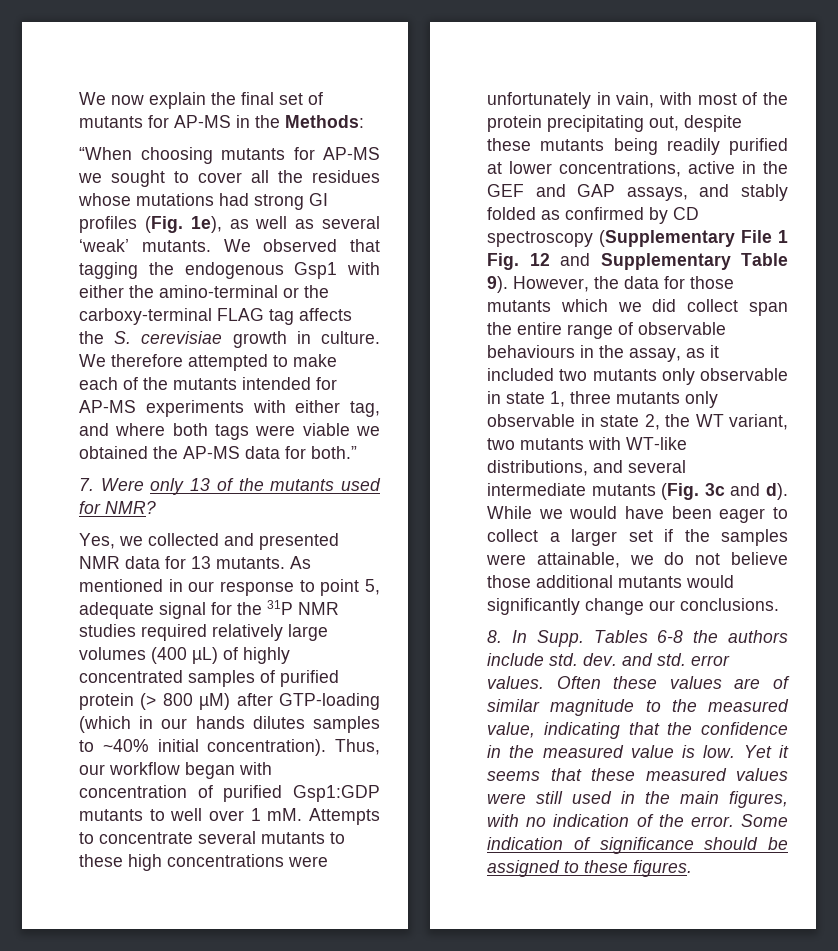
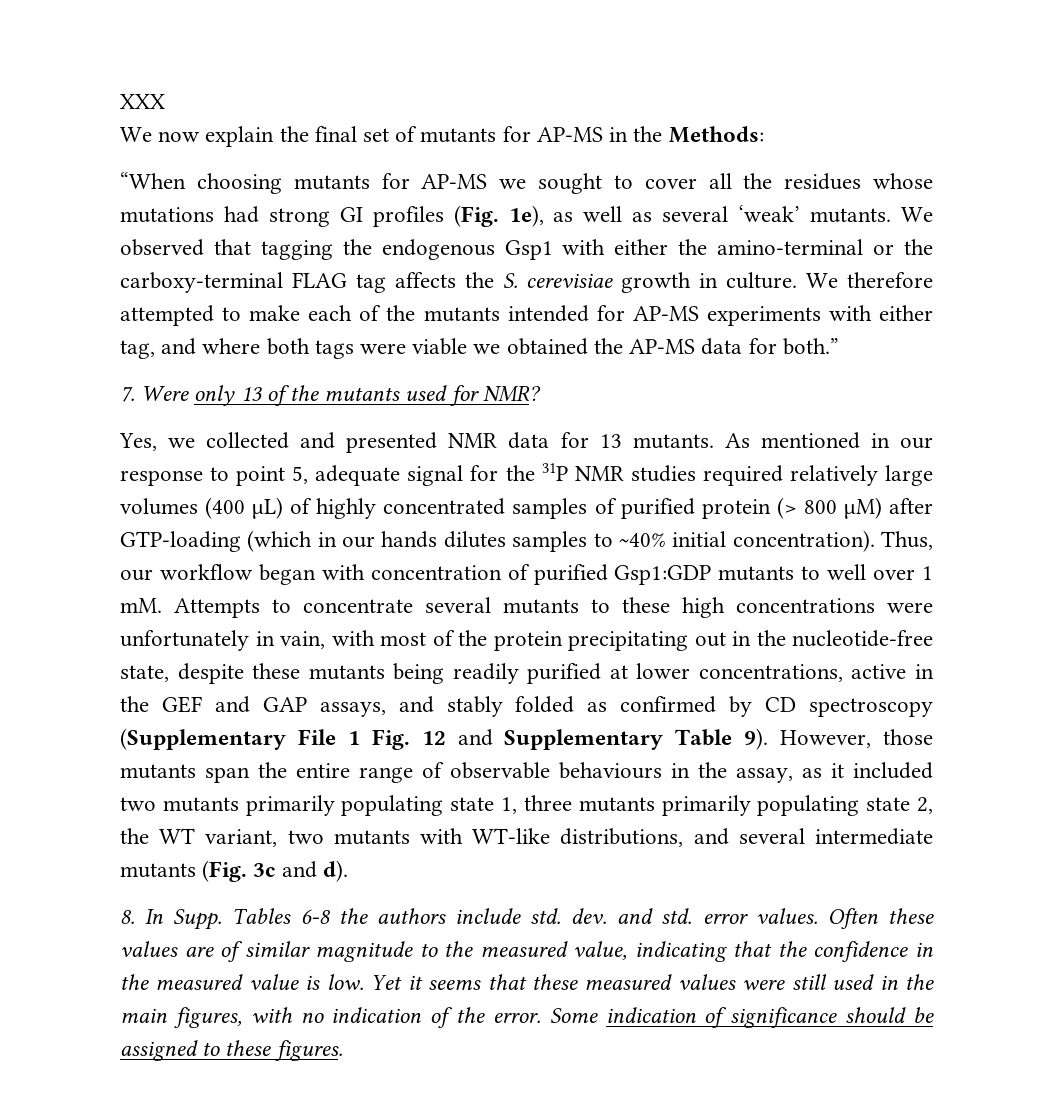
(79, 98) none -> [120,94,165,109] XXX //
[649,116,679,131] out, -> [694,630,933,647] [120,665,169,682] out in the nucleotide-free state,
[594,276,734,289] [487,299,739,312] the data for those mutants which we did collect -> [882,729,933,745] [120,764,196,779] those mutants
[661,368,788,385] [487,391,501,404] only observable in -> [245,795,444,816] primarily populating
[685,391,718,408] [487,414,595,427] only observable in -> [661,795,860,816] primarily populating
[487,506,788,523] [487,529,788,546] [486,552,788,568] [487,575,734,588] [487,598,779,615] While we would have been eager to collect a larger set if the samples were attainable, we do not believe those additional mutants would significantly change our conclusions. -> (348, 871) none

